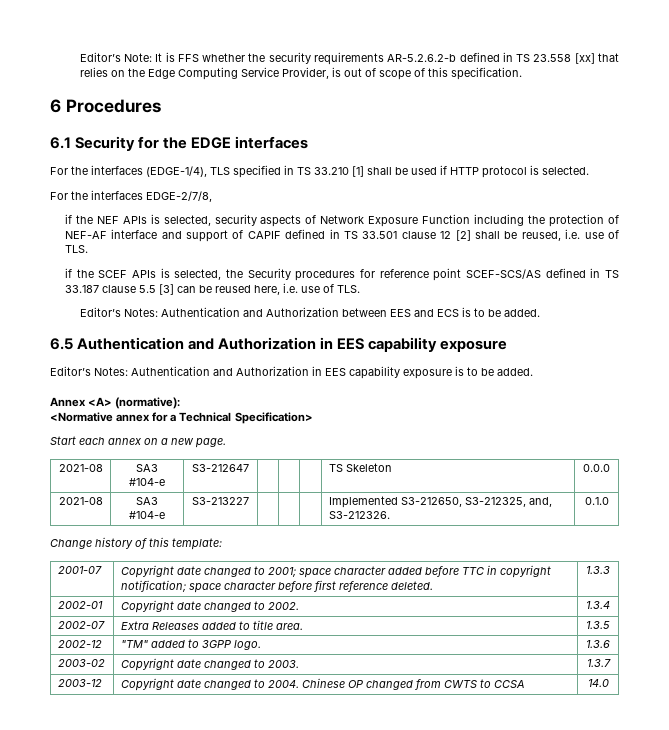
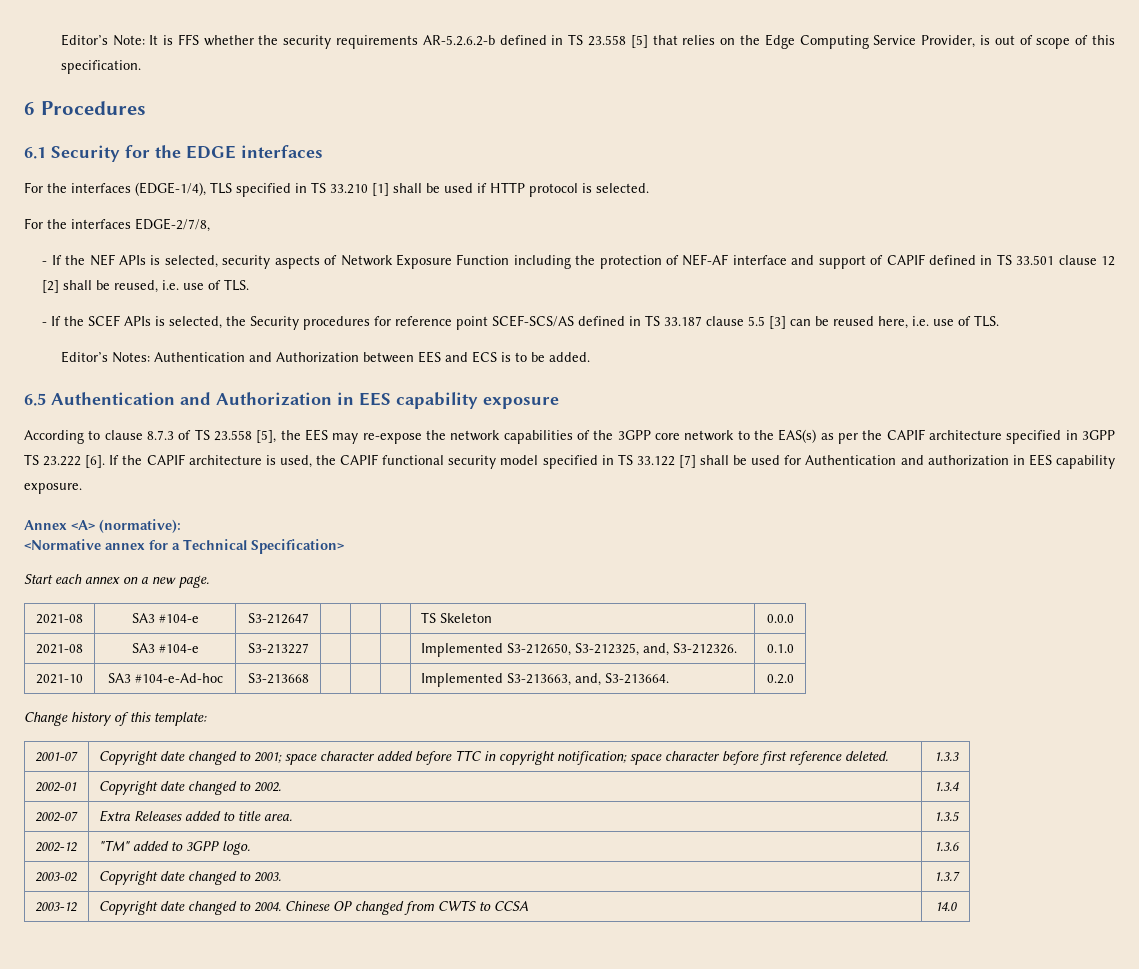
[574,53,595,64] [xx] -> [630,35,648,48] [5]
[64,214,72,224] if -> [42,255,62,265] - If
[64,268,72,278] if -> [42,316,62,326] - If
[50,366,533,379] Editor’s Notes: Authentication and Authorization in EES capability exposure is to be added. -> [24,429,1116,444] [24,454,1116,469] [24,483,82,494] According to clause 8.7.3 of TS 23.558 [5], the EES may re-expose the network capabilities of the 3GPP core network to the EAS(s) as per the CAPIF architecture specified in 3GPP TS 23.222 [6]. If the CAPIF architecture is used, the CAPIF functional security model specified in TS 33.122 [7] shall be used for Authentication and authorization in EES capability exposure.
(609, 501) none -> [36,674,83,684] [107,673,223,683] [247,673,309,684] [421,673,670,687] [766,674,794,684] // 2021-10 | SA3 #104-e-Ad-hoc | S3-213668 | | | | Implemented S3-213663, and, S3-213664. | 0.2.0

